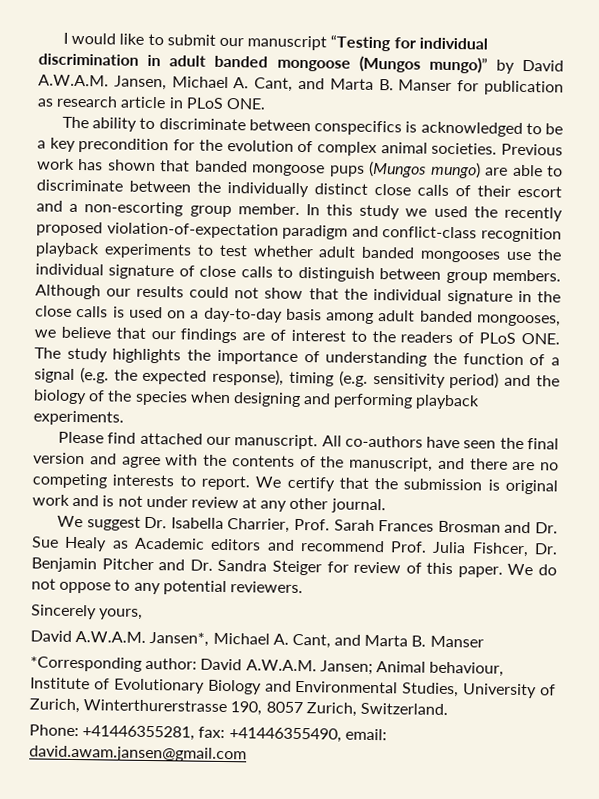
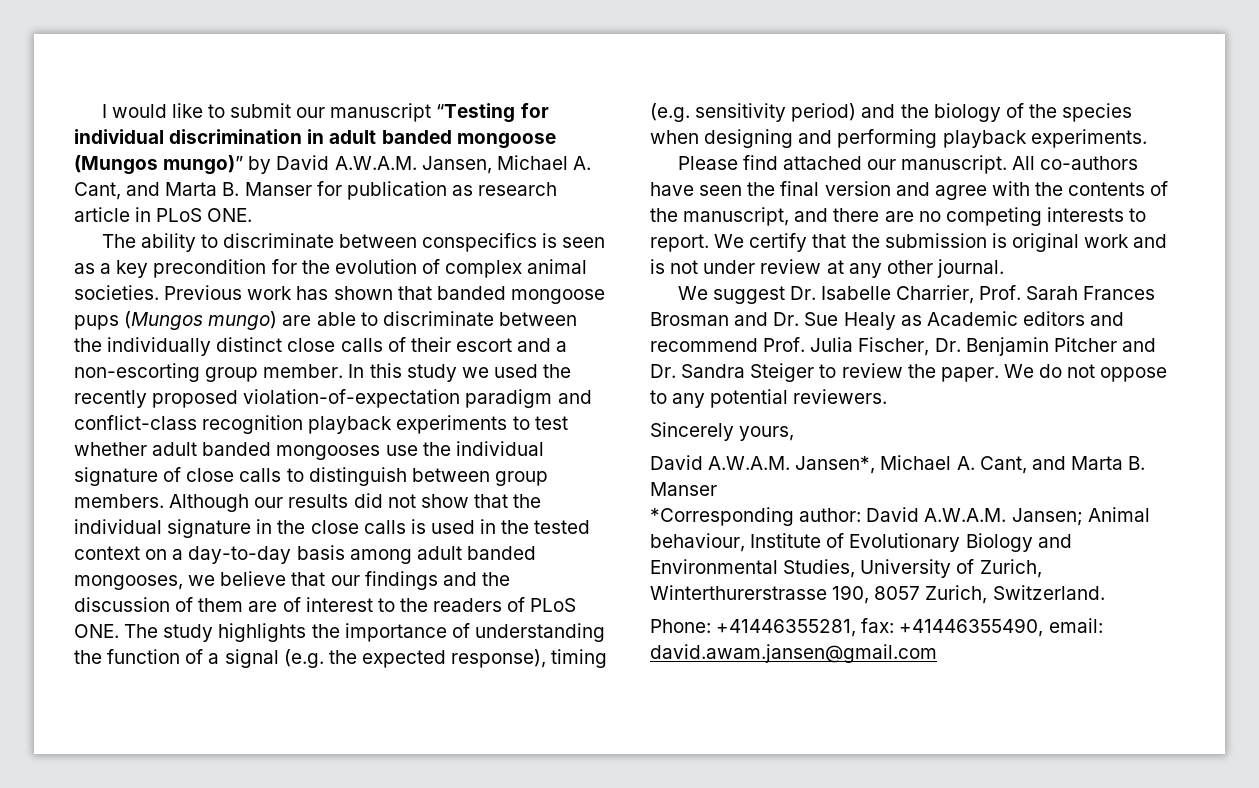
[420,121,563,137] acknowledged to be -> [562,237,606,248] [74,263,95,274] seen as
[189,286,230,299] could -> [353,493,383,508] did
(163, 312) none -> [480,519,591,534] [74,546,140,560] in the tested context
(238, 336) none -> [442,572,510,586] [74,597,244,612] and the discussion of them
[170,517,224,529] Isabella -> [820,286,891,300] Isabelle
[471,542,529,558] Fishcer, -> [858,337,930,356] Fischer,
[326,561,454,575] for review of this -> [819,363,936,378] to review the

